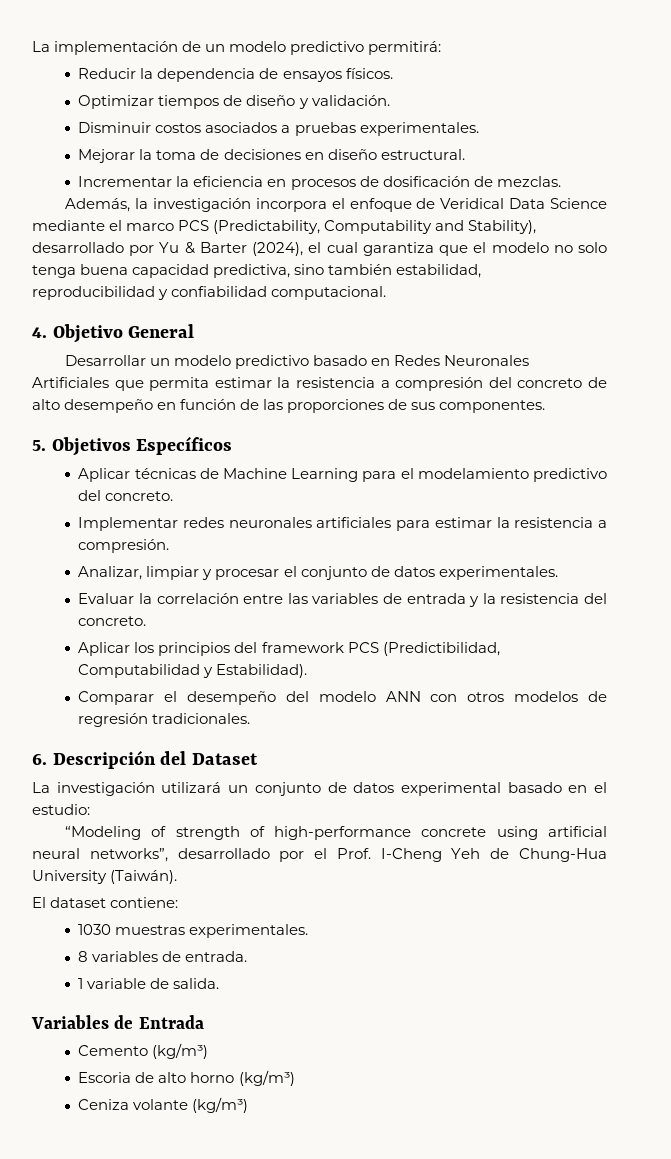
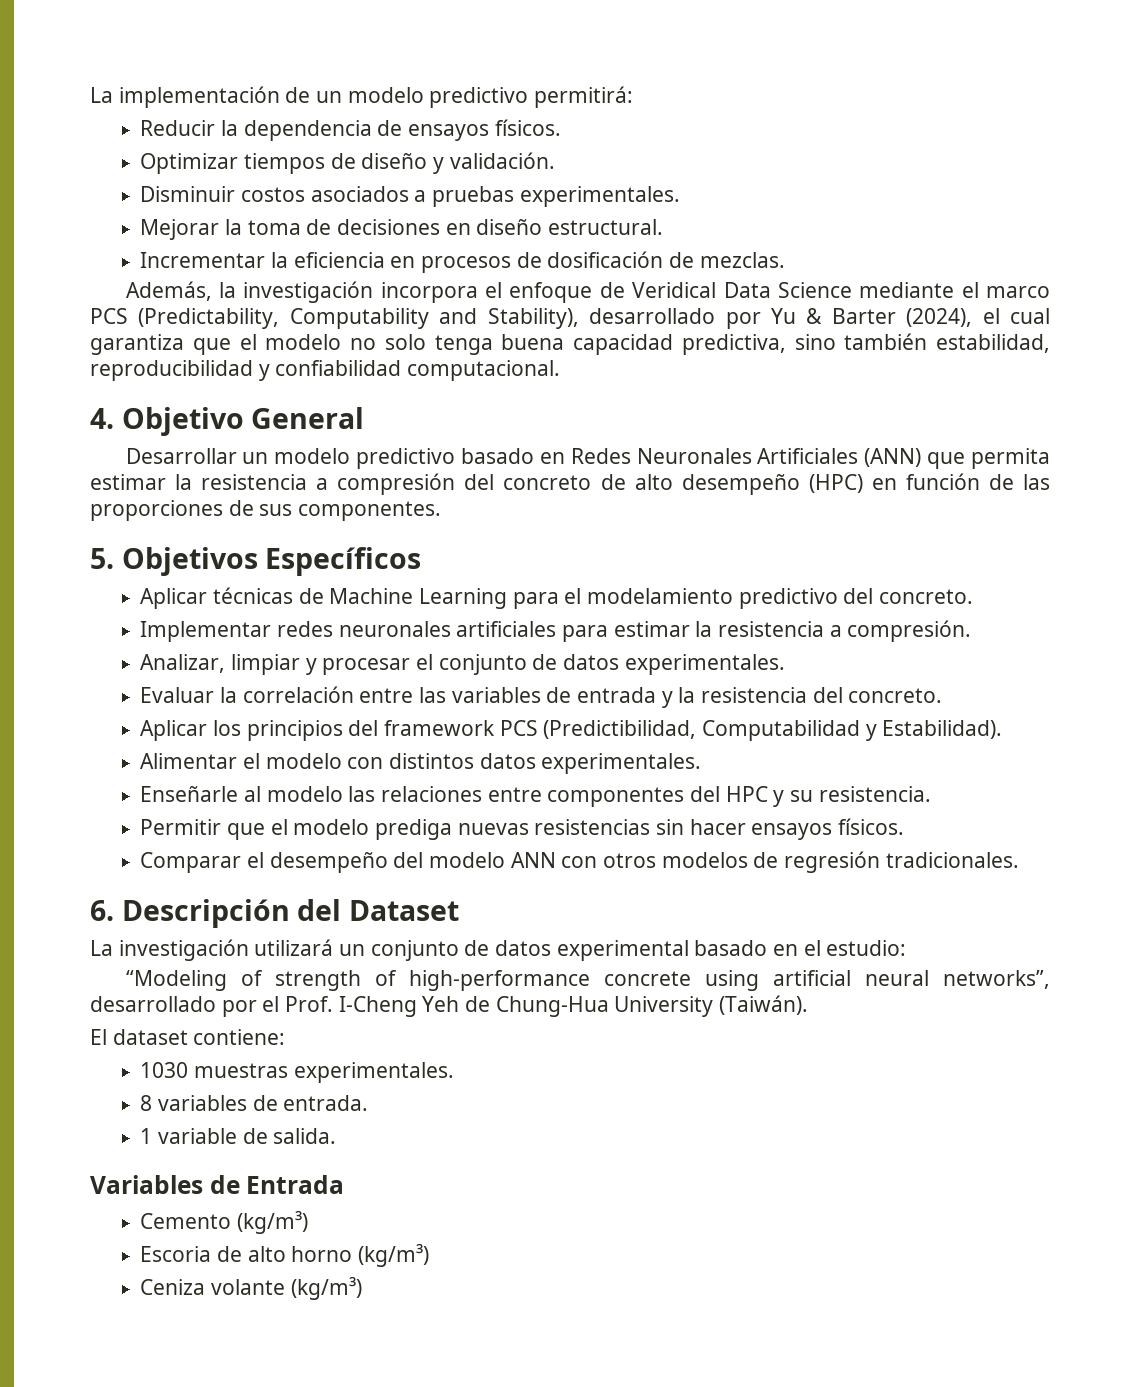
(109, 382) none -> [864,448,922,467] (ANN)
(154, 406) none -> [808,474,863,493] (HPC)
(308, 671) none -> [140,753,702,774] [140,786,931,807] [140,818,905,840] // Alimentar el modelo con distintos datos experimentales. // Enseñarle al modelo las relaciones entre componentes del HPC y su resistencia. // Permitir que el modelo prediga nuevas resistencias sin hacer ensayos físicos.

